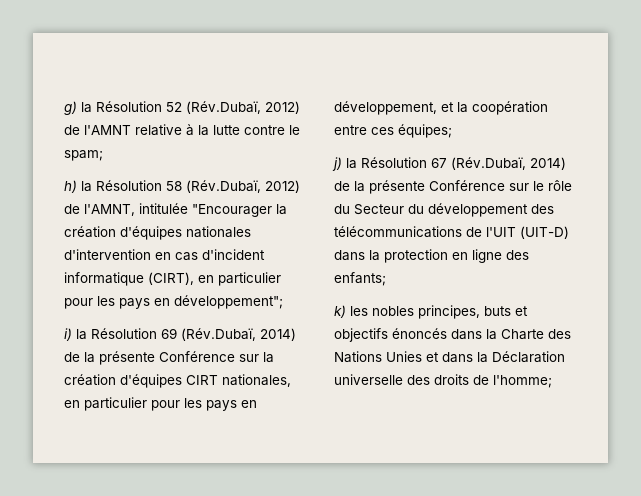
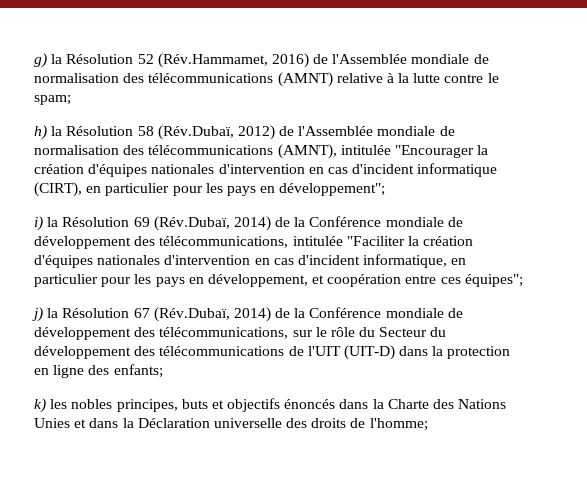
[186,101,300,114] [64,125,131,135] (Rév.Dubaï, 2012) de l'AMNT -> [157,53,489,68] [34,72,333,87] (Rév.Hammamet, 2016) de l'Assemblée mondiale de normalisation des télécommunications (AMNT)
[84,204,135,216] l'AMNT, -> [298,126,455,136] [34,144,337,159] l'Assemblée mondiale de normalisation des télécommunications (AMNT),
[99,351,274,365] [64,374,291,388] présente Conférence sur la création d'équipes CIRT nationales, -> [309,216,463,227] [34,236,474,249] [34,254,448,268] Conférence mondiale de développement des télécommunications, intitulée "Faciliter la création d'équipes nationales d'intervention en cas d'incident informatique,
[457,102,468,113] la -> (325, 279) none
[398,124,452,138] équipes; -> [464,274,523,287] équipes";
[369,180,505,194] présente Conférence -> [309,307,463,318] [34,327,289,340] Conférence mondiale de développement des télécommunications,

